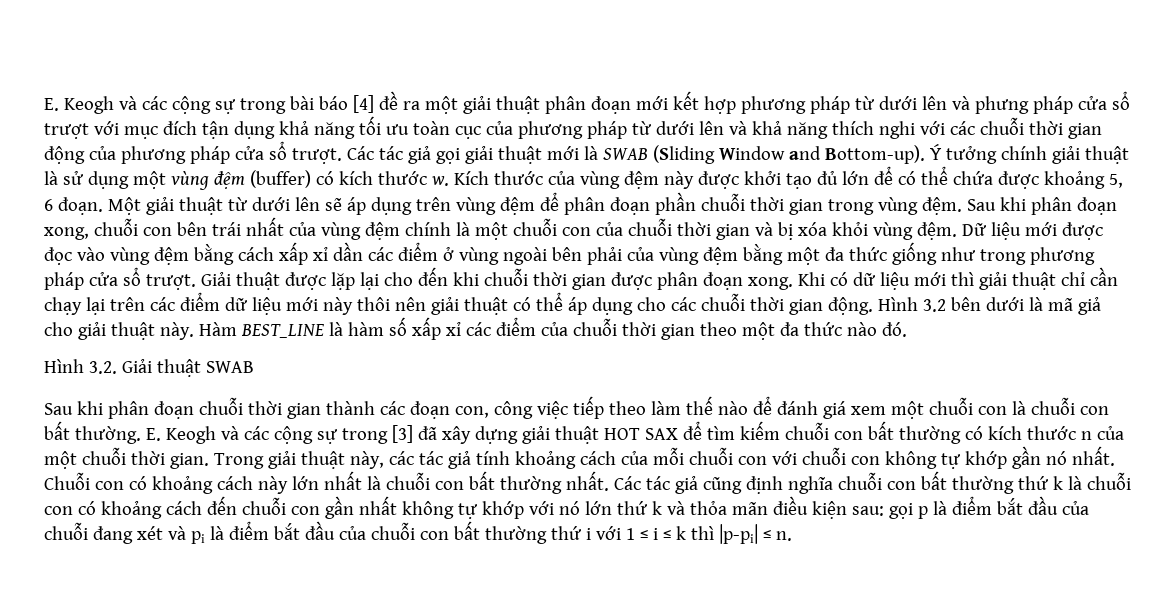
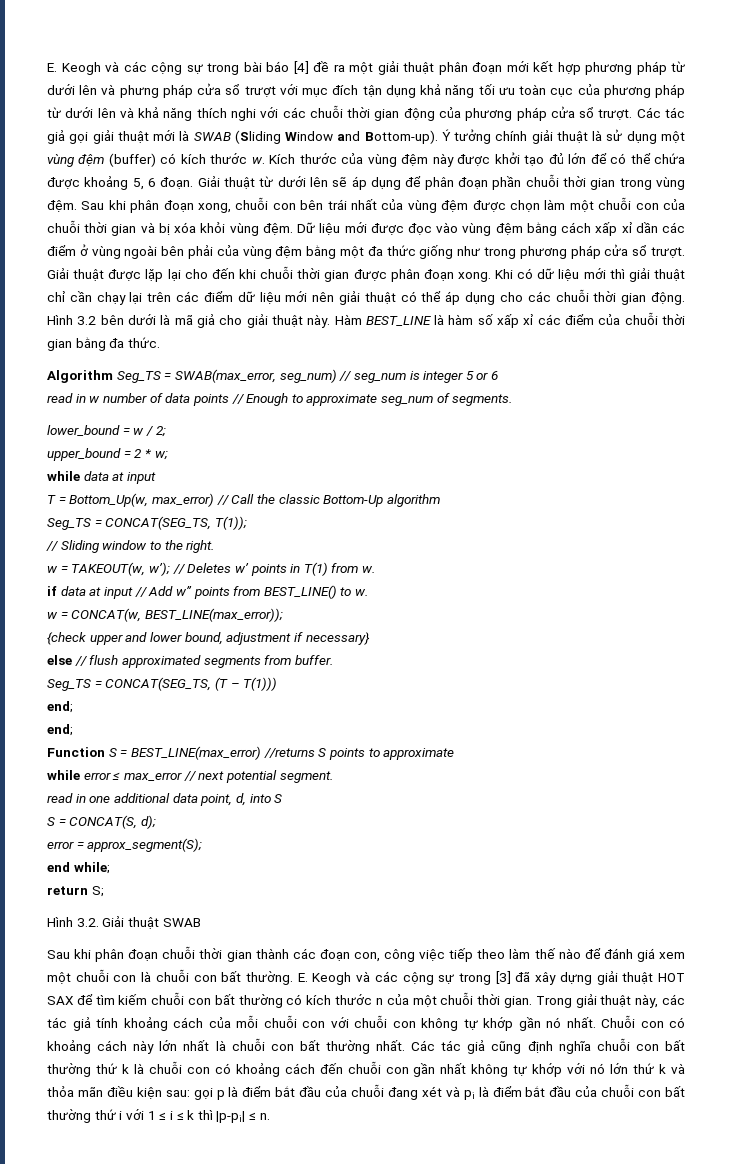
[107,197,174,215] Một giải -> [197,176,220,187] Giải
[415,197,535,215] trên vùng đệm -> (401, 183) none
[404,222,470,236] chính là -> [472,199,566,212] được chọn làm
[322,297,390,315] này thôi -> (308, 296) none
[699,322,907,340] theo một đa thức nào đó. -> [75,337,160,351] [47,369,499,383] [47,393,513,406] [47,425,166,437] [47,448,168,461] [47,471,156,484] [47,493,440,507] [47,516,247,530] [46,540,215,553] [47,562,376,576] [47,585,369,599] [47,608,283,622] [47,632,370,645] [47,655,333,668] [47,677,278,691] [47,701,73,713] [47,724,73,736] [47,746,455,760] [47,770,333,783] [47,793,283,806] [47,815,156,829] [47,838,203,852] [47,862,110,874] [47,886,104,897] bằng đa thức. // Algorithm Seg_TS = SWAB(max_error, seg_num) // seg_num is integer 5 or 6 // read in w number of data points // Enough to approximate seg_num of segments. // lower_bound = w / 2; // upper_bound = 2 * w; // while data at input // T = Bottom_Up(w, max_error) // Call the classic Bottom-Up algorithm // Seg_TS = CONCAT(SEG_TS, T(1)); // // Sliding window to the right. // w = TAKEOUT(w, w’); // Deletes w’ points in T(1) from w. // if data at input // Add w” points from BEST_LINE() to w. // w = CONCAT(w, BEST_LINE(max_error)); // {check upper and lower bound, adjustment if necessary} // else // flush approximated segments from buffer. // Seg_TS = CONCAT(SEG_TS, (T – T(1))) // end; // end; // Function S = BEST_LINE(max_error) //returns S points to approximate // while error ≤ max_error // next potential segment. // read in one additional data point, d, into S // S = CONCAT(S, d); // error = approx_segment(S); // end while; // return S;

